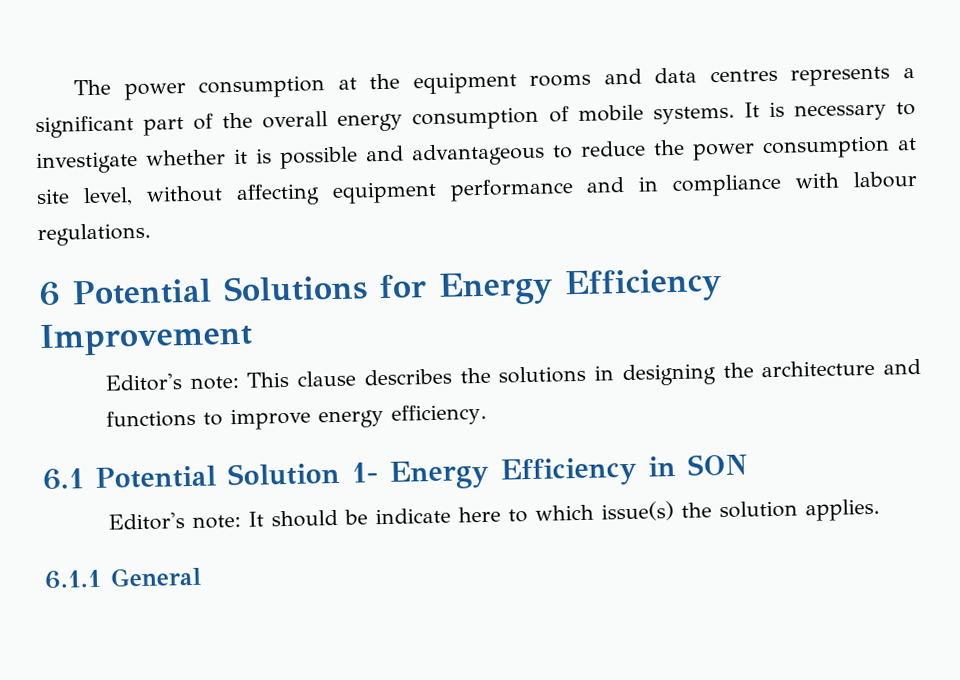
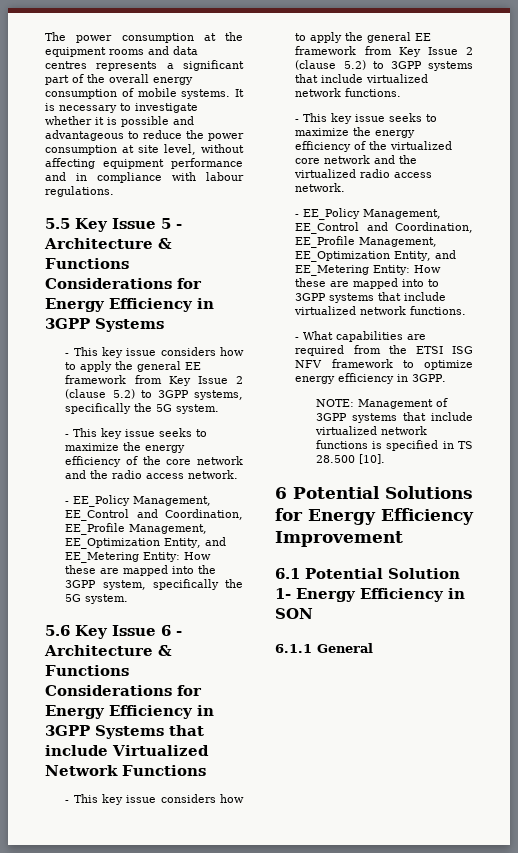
(151, 234) none -> [45,218,182,232] [44,238,172,249] [45,258,129,269] [45,278,202,289] [45,298,214,312] [45,318,164,332] [65,347,244,358] [65,361,202,372] [65,375,243,386] [65,389,243,400] [65,403,220,414] [65,428,208,439] [65,442,186,453] [65,456,243,467] [65,470,239,479] [65,495,212,507] [65,509,243,521] [65,523,208,535] [65,537,227,549] [65,552,212,563] [65,565,217,576] [65,579,243,590] [65,594,129,604] [45,625,182,639] [44,645,172,656] [45,665,129,676] [45,685,202,696] [45,705,214,719] [45,725,204,739] [45,745,209,756] [45,765,206,776] [65,794,244,805] [295,32,432,43] [295,46,473,57] [295,60,473,71] [295,74,429,83] [295,88,402,97] [295,113,438,124] [295,127,416,138] [295,141,453,152] [295,155,418,164] [294,169,433,178] [295,183,346,192] [295,208,442,220] [295,222,473,234] [295,236,438,248] [295,250,457,262] [295,265,442,276] [295,278,440,289] [295,292,447,303] [294,306,467,315] [295,331,427,342] [295,345,473,356] [295,359,473,370] [295,373,447,384] [315,398,448,409] [315,412,473,423] [314,426,427,435] [315,440,473,451] [315,454,385,464] // 5.5 Key Issue 5 - Architecture & Functions Considerations for Energy Efficiency in 3GPP Systems // - This key issue considers how to apply the general EE framework from Key Issue 2 (clause 5.2) to 3GPP systems, specifically the 5G system. // - This key issue seeks to maximize the energy efficiency of the core network and the radio access network. // - EE_Policy Management, EE_Control and Coordination, EE_Profile Management, EE_Optimization Entity, and EE_Metering Entity: How these are mapped into the 3GPP system, specifically the 5G system. // 5.6 Key Issue 6 - Architecture & Functions Considerations for Energy Efficiency in 3GPP Systems that include Virtualized Network Functions // - This key issue considers how to apply the general EE framework from Key Issue 2 (clause 5.2) to 3GPP systems that include virtualized network functions. // - This key issue seeks to maximize the energy efficiency of the virtualized core network and the virtualized radio access network. // - EE_Policy Management, EE_Control and Coordination, EE_Profile Management, EE_Optimization Entity, and EE_Metering Entity: How these are mapped into to 3GPP systems that include virtualized network functions. // - What capabilities are required from the ETSI ISG NFV framework to optimize energy efficiency in 3GPP. // NOTE: Management of 3GPP systems that include virtualized network functions is specified in TS 28.500 [10].
[104,358,921,392] [105,403,487,431] // Editor's note: This clause describes the solutions in designing the architecture and functions to improve energy efficiency. -> (403, 539) none
[107,498,880,531] // Editor's note: It should be indicate here to which issue(s) the solution applies. -> (313, 613) none

